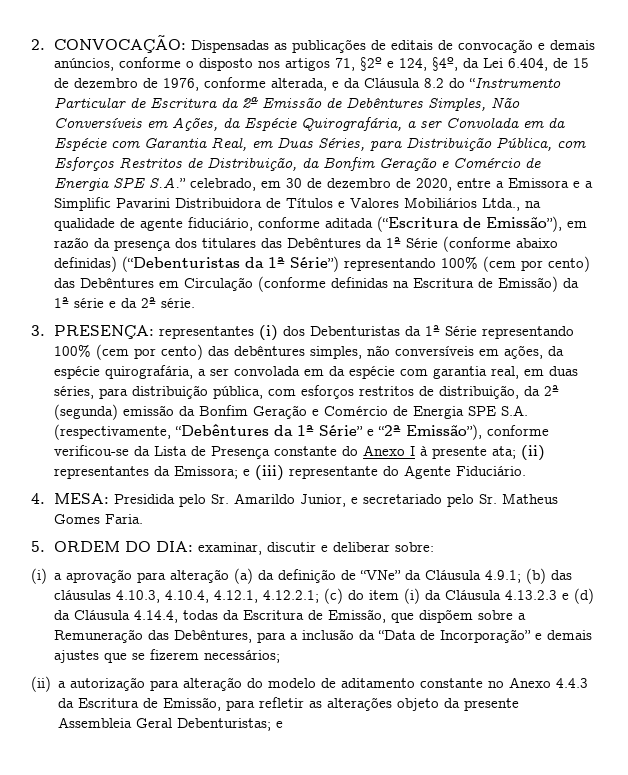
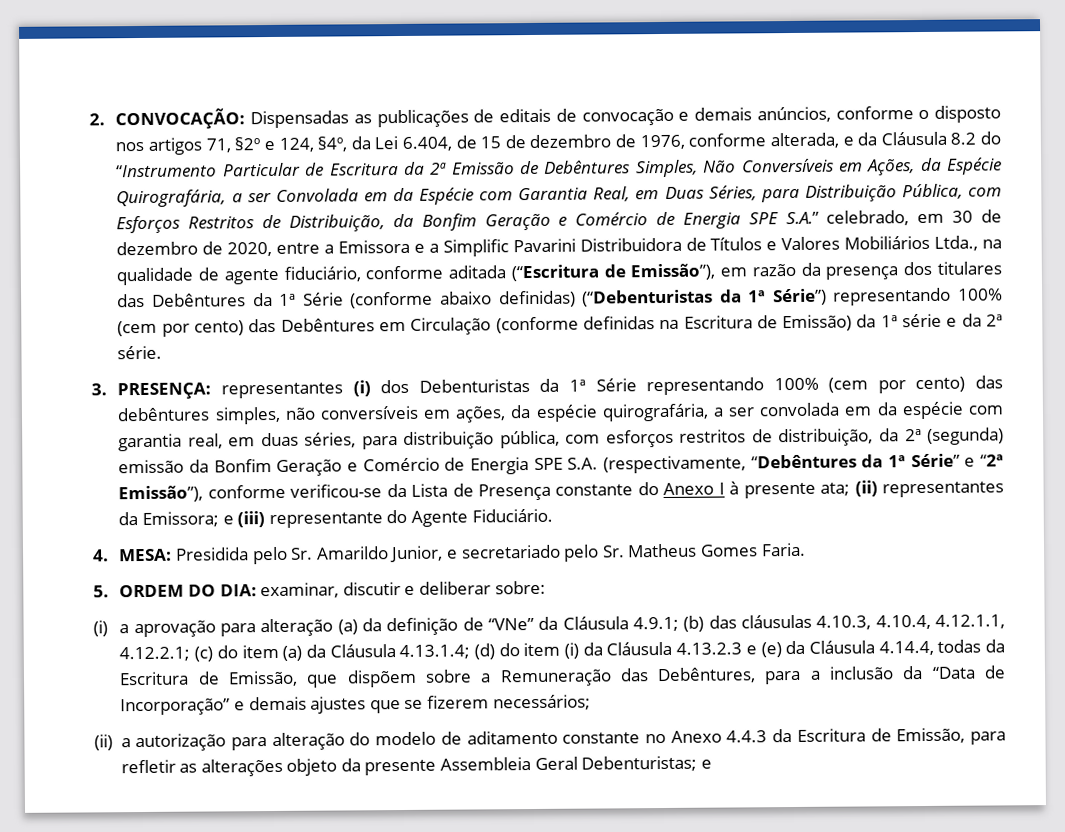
[214,590,259,603] 4.12.1, -> [934,614,1005,629] 4.12.1.1,
(400, 595) none -> [282,642,561,661] (a) da Cláusula 4.13.1.4; (d) do item
[574,588,595,604] (d) -> [760,642,782,658] (e)

